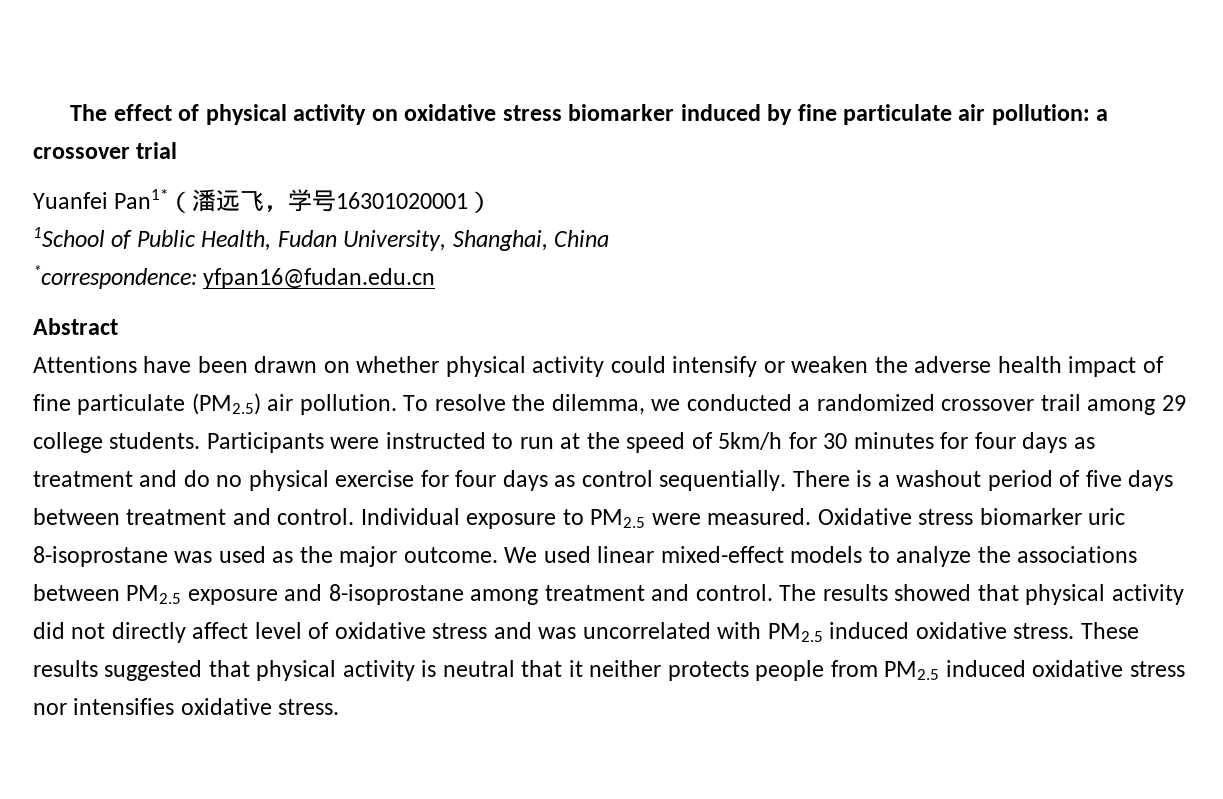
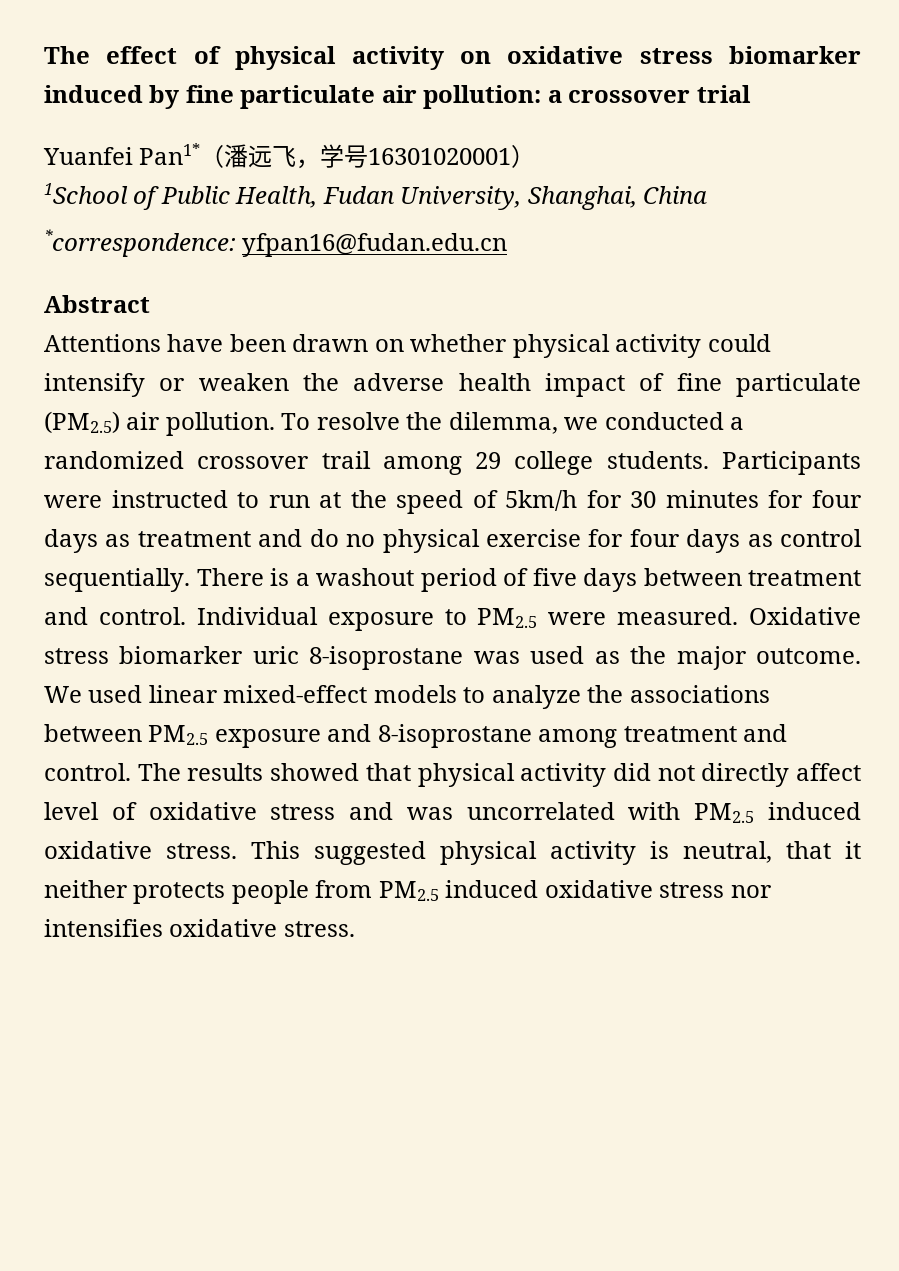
[1080,622,1139,639] [33,660,250,681] These results suggested that -> [251,841,426,865] This suggested
[442,660,515,677] neutral -> [683,841,772,863] neutral,

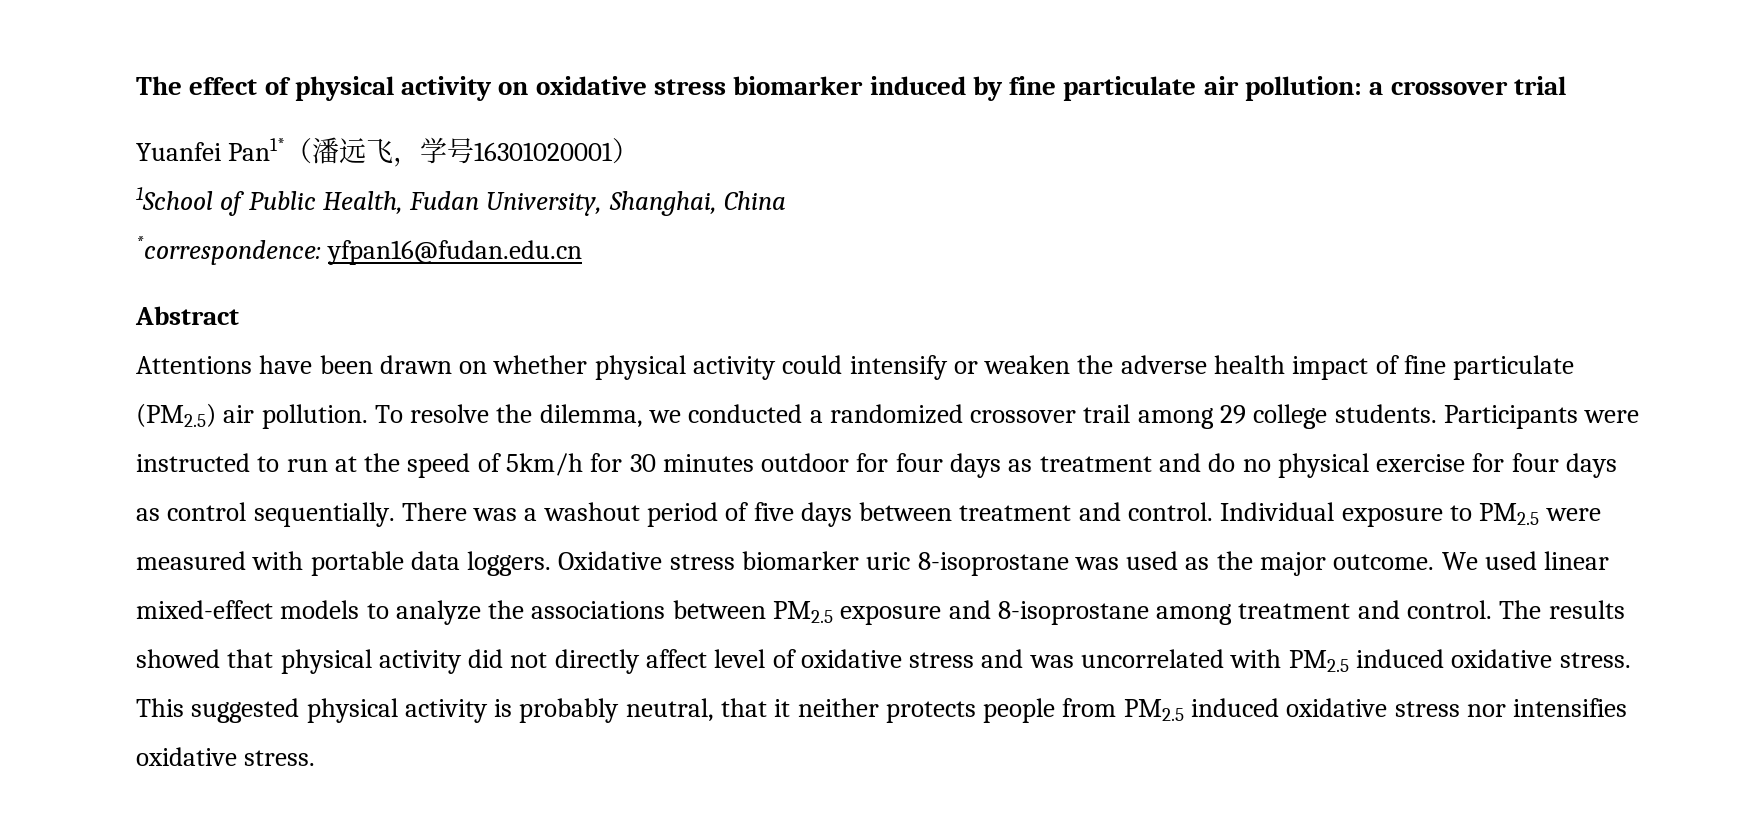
(759, 499) none -> [761,453,850,472] outdoor
[270,568,289,586] is -> [473,508,518,521] was
[617,607,739,625] measured. -> [136,551,552,576] measured with portable data loggers.
(669, 850) none -> [519,698,620,723] probably

